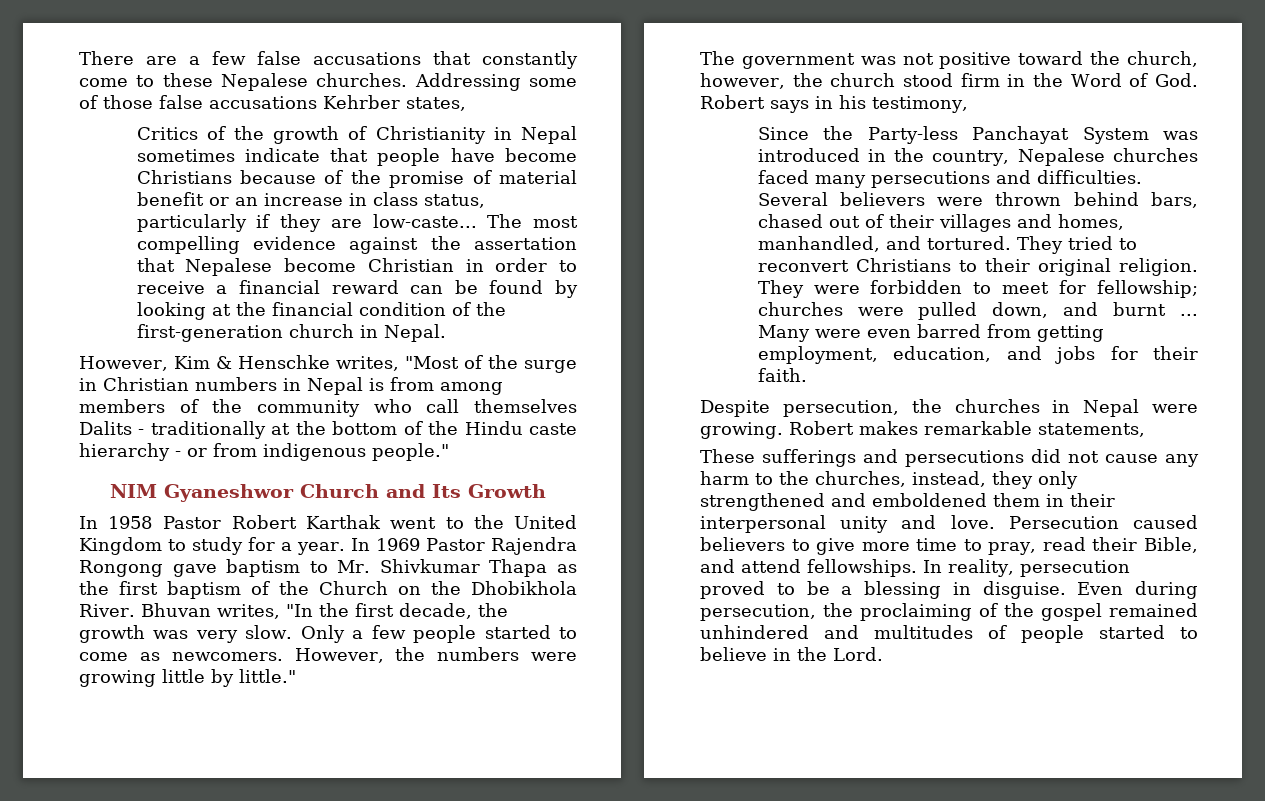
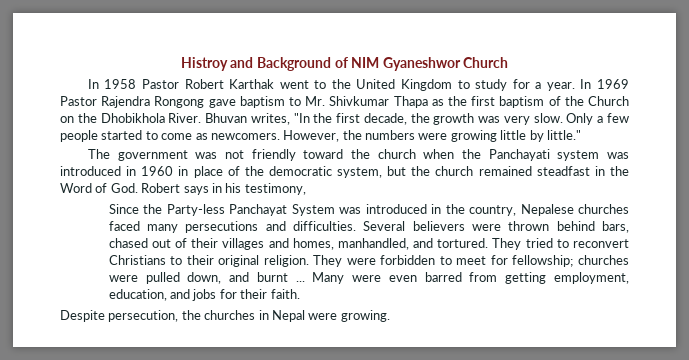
[79,51,578,69] [79,73,577,91] [79,95,466,111] [136,126,577,144] [136,148,577,166] [136,170,577,188] [136,192,485,208] [136,214,578,232] [136,236,577,254] [136,258,578,276] [136,280,578,298] [136,302,506,320] [136,324,446,342] [79,355,577,373] [79,377,503,395] [79,399,577,417] [79,421,578,439] [79,443,449,461] There are a few false accusations that constantly come to these Nepalese churches. Addressing some of those false accusations Kehrber states, // Critics of the growth of Christianity in Nepal sometimes indicate that people have become Christians because of the promise of material benefit or an increase in class status, particularly if they are low-caste... The most compelling evidence against the assertation that Nepalese become Christian in order to receive a financial reward can be found by looking at the financial condition of the first-generation church in Nepal. // However, Kim & Henschke writes, "Most of the surge in Christian numbers in Nepal is from among members of the community who call themselves Dalits - traditionally at the bottom of the Hindu caste hierarchy - or from indigenous people." // -> [180,57,348,71] Histroy and Background of
[386,484,546,498] and Its Growth -> (509, 62) none
[939,52,1012,69] positive -> [251,149,296,161] friendly
[1127,51,1198,67] [700,73,1000,89] church, however, the church stood firm -> [377,149,630,161] [60,166,590,178] church when the Panchayati system was introduced in 1960 in place of the democratic system, but the church remained steadfast
[789,421,1145,437] [700,449,1199,467] [700,471,1078,489] [700,493,1115,511] [700,515,1198,533] [700,537,1198,555] [700,559,1130,577] [700,581,1198,599] [700,603,1198,621] [700,625,1198,643] [700,647,883,661] Robert makes remarkable statements, // These sufferings and persecutions did not cause any harm to the churches, instead, they only strengthened and emboldened them in their interpersonal unity and love. Persecution caused believers to give more time to pray, read their Bible, and attend fellowships. In reality, persecution proved to be a blessing in disguise. Even during persecution, the proclaiming of the gospel remained unhindered and multitudes of people started to believe in the Lord. -> (390, 316) none

